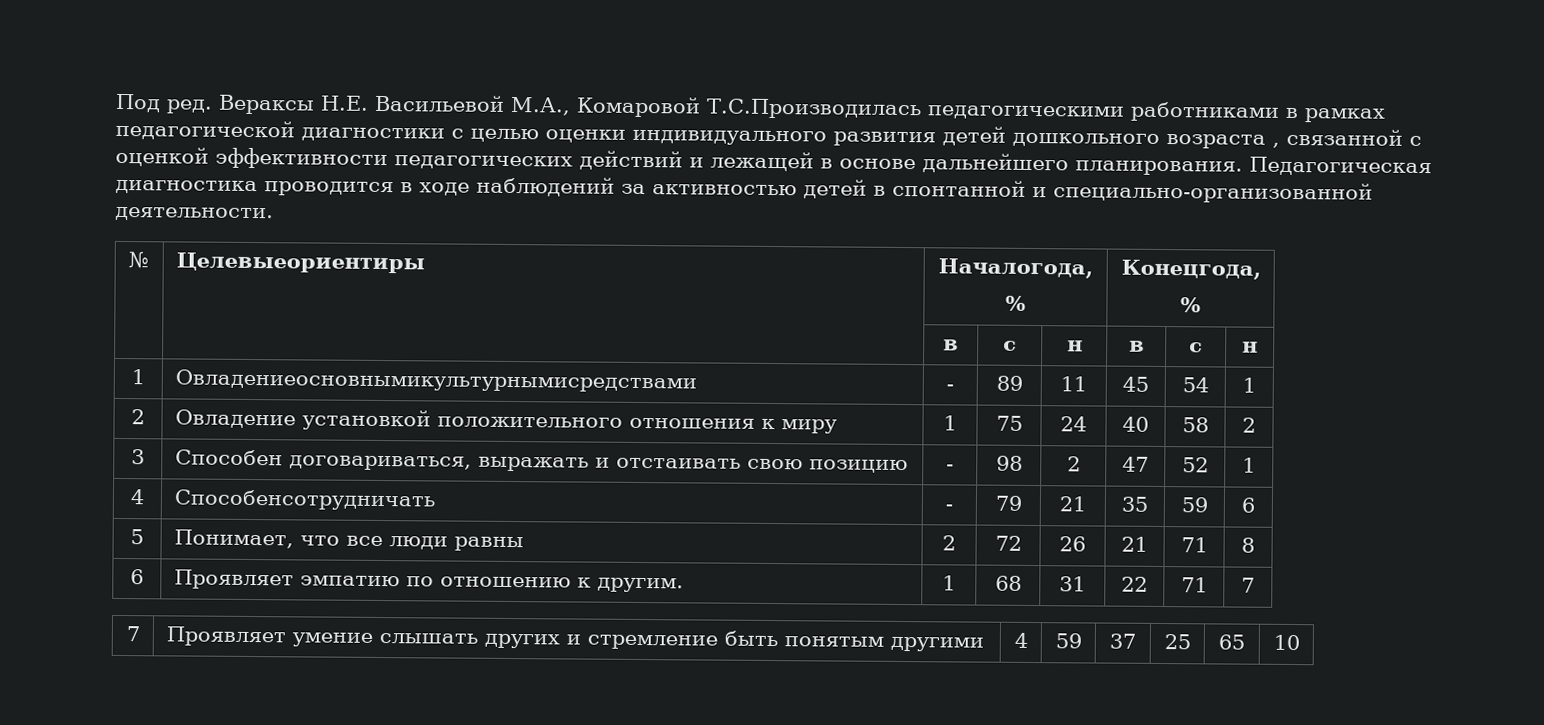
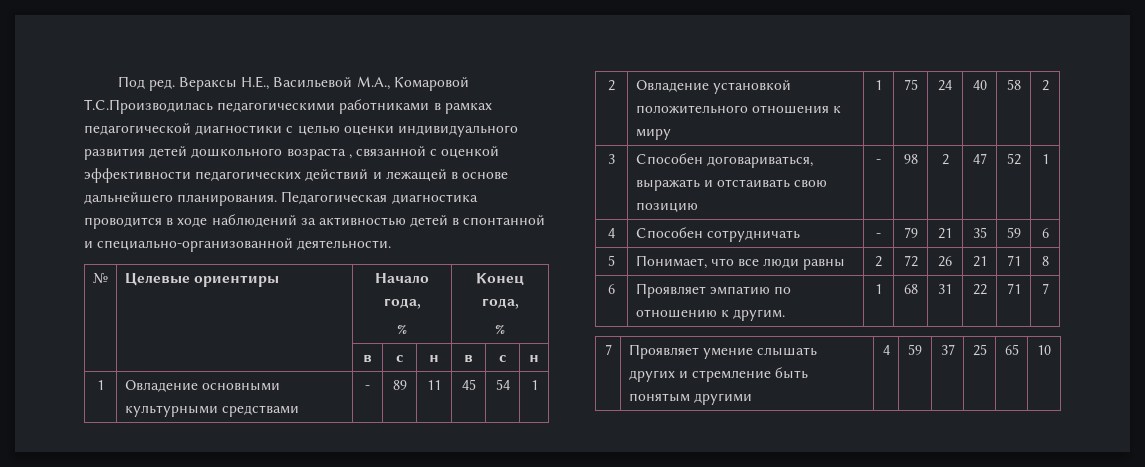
[320,95,369,111] Н.Е. -> [241,76,270,90] Н.Е.,
[175,252,425,274] [938,258,1093,279] Целевыеориентиры | Началогода, -> [124,273,279,287] [375,273,429,283] [383,298,421,309] Целевые ориентиры | Начало года,
[1120,259,1261,280] Конецгода, -> [476,273,524,285] [481,298,519,309] Конец года,
[174,369,697,393] Овладениеосновнымикультурнымисредствами -> [124,380,280,392] [124,405,299,417] Овладение основными культурными средствами
[173,489,436,511] Способенсотрудничать -> [635,227,800,242] Способен сотрудничать

